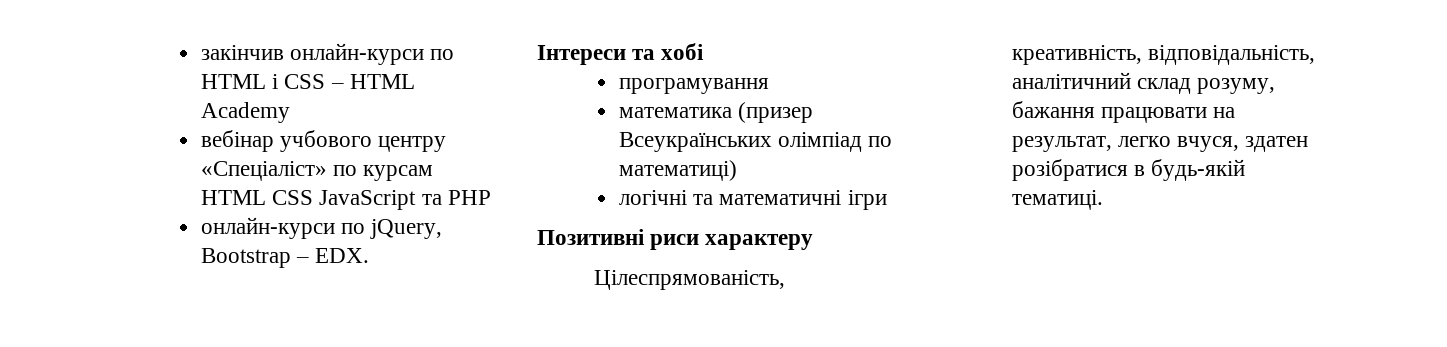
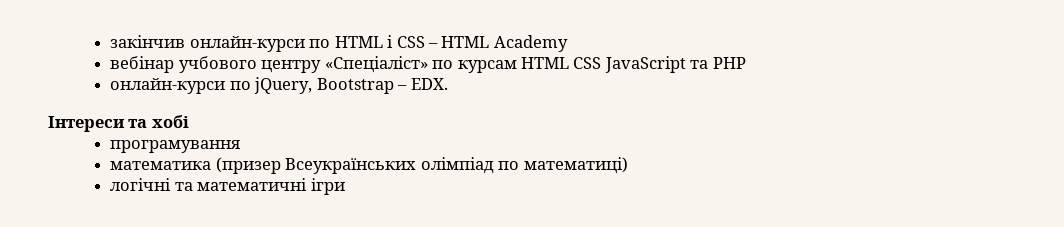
[537,229,814,250] [593,270,785,290] [1011,45,1315,65] [1011,72,1276,94] [1011,101,1236,123] [1011,136,1309,152] [1011,159,1246,181] [1011,190,1103,210] // Позитивні риси характеру // Цілеспрямованість, креативність, відповідальність, аналітичний склад розуму, бажання працювати на результат, легко вчуся, здатен розібратися в будь-якій тематиці. -> (345, 186) none

